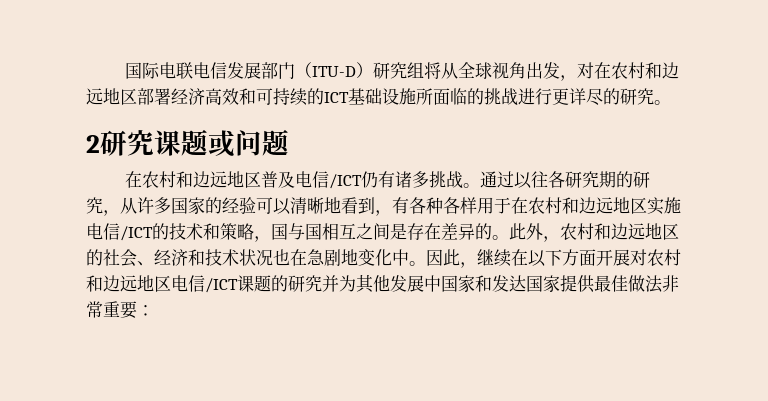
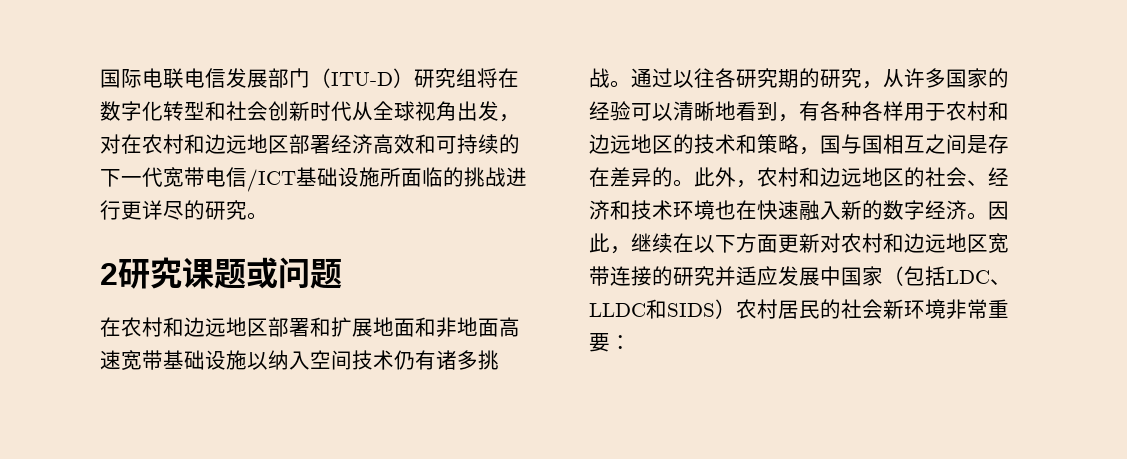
(441, 70) none -> [498,68,519,88] [100,101,352,121] 在数字化转型和社会创新时代
[324,92,349,103] ICT -> [100,167,296,192] 下一代宽带电信/ICT
[260,171,362,189] 普及电信/ICT -> [268,317,520,337] [100,350,394,370] 部署和扩展地面和非地面高速宽带基础设施以纳入空间技术
[511,197,681,215] [86,223,153,241] 在农村和边远地区实施电信/ICT -> [946,101,1009,121] [589,134,673,154] 农村和边远地区
[239,249,409,266] 状况也在急剧地变化中 -> [673,200,967,220] 环境也在快速融入新的数字经济
[596,249,630,266] 开展 -> [778,233,820,253] 更新
[171,275,271,293] 电信/ICT课题 -> [988,233,1009,253] [589,266,652,286] 宽带连接
[339,274,390,293] 为其他 -> [736,266,778,286] 适应
[475,275,663,293] 和发达国家提供最佳做法 -> [883,266,1011,286] [589,299,946,319] （包括LDC、LLDC和SIDS）农村居民的社会新环境

